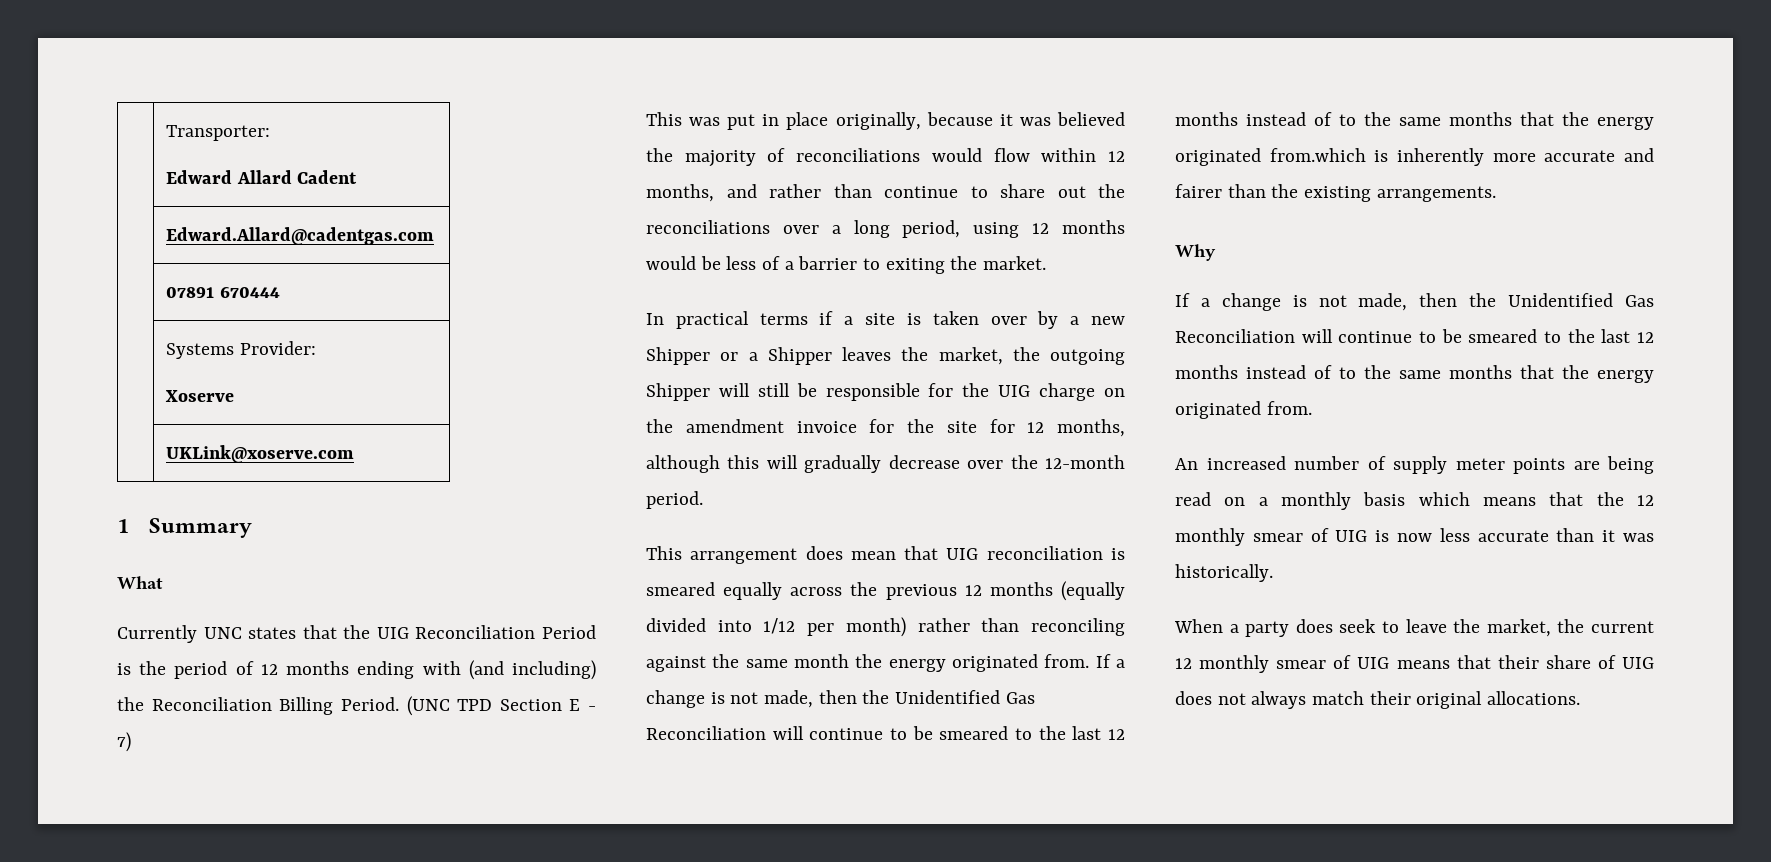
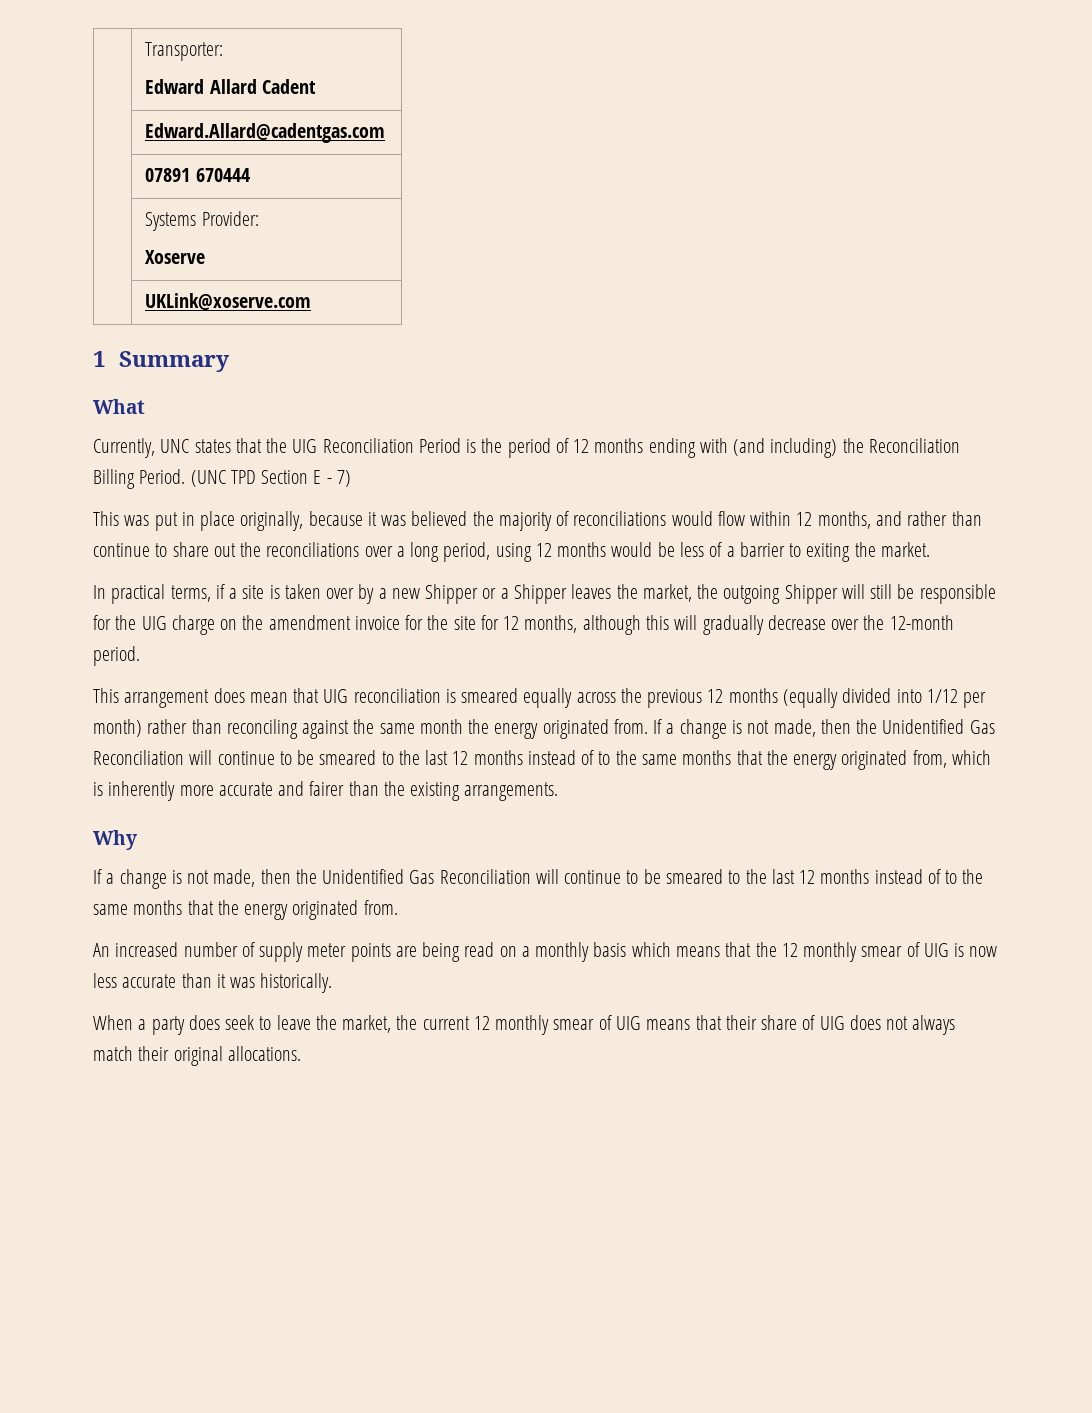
[117,625,197,643] Currently -> [93,438,155,458] Currently,
[759,313,808,325] terms -> [170,585,211,602] terms,
[1269,148,1366,162] from.which -> [912,750,991,768] from, which

